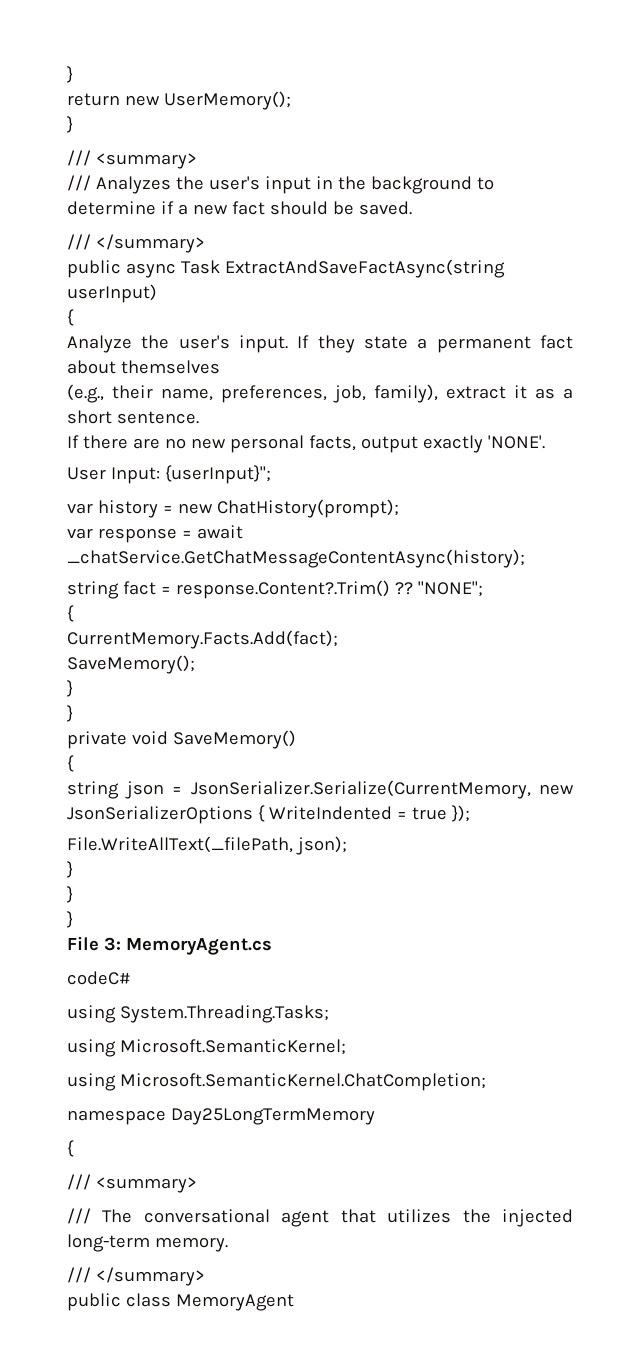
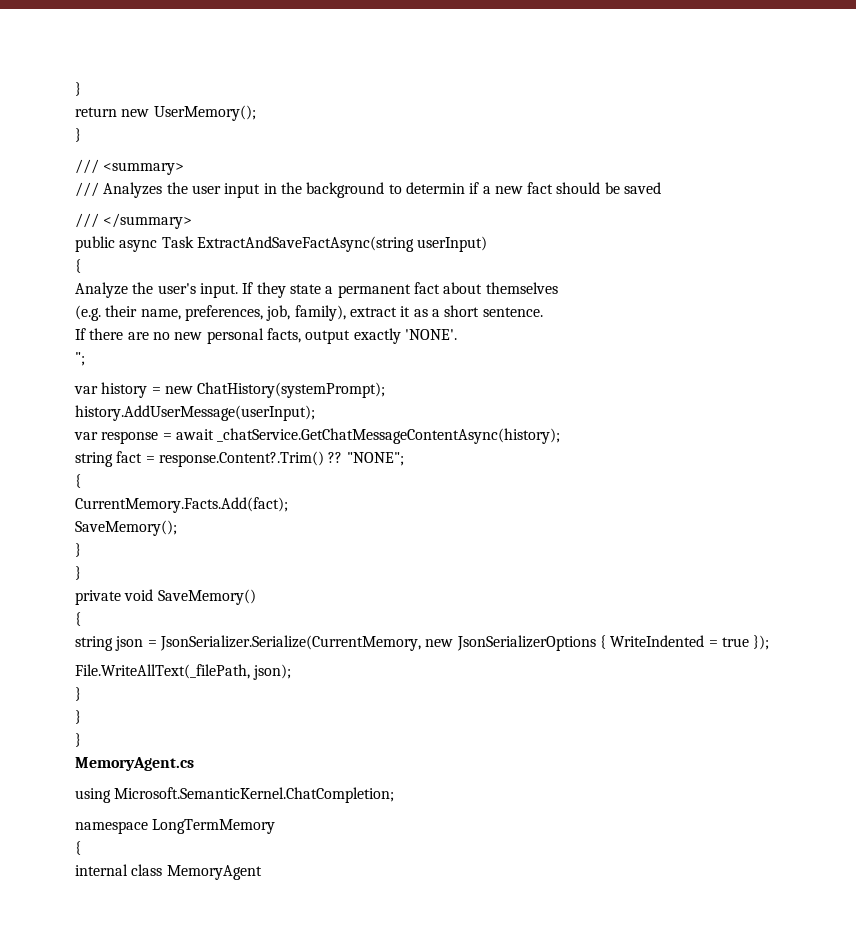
[208,176,260,190] user's -> [191,185,221,194] user
[67,201,156,215] determine -> [405,182,465,194] determin
[358,201,412,215] saved. -> [624,182,662,194] saved
[67,384,104,403] (e.g., -> [75,305,101,321] (e.g.
[67,465,271,484] User Input: {userInput}"; -> [75,352,85,366] ";
[216,499,399,518] ChatHistory(prompt); -> [197,382,386,398] [75,405,315,421] ChatHistory(systemPrompt); // history.AddUserMessage(userInput);
[67,936,121,951] File 3: -> (81, 740) none
[67,971,131,985] [67,1005,329,1023] [67,1039,346,1057] // codeC# // using System.Threading.Tasks; // using Microsoft.SemanticKernel; -> (194, 764) none
[170,1108,375,1125] [67,1140,74,1157] [67,1174,197,1193] [67,1208,573,1227] [67,1234,228,1252] [67,1267,205,1286] [67,1293,121,1311] Day25LongTermMemory // { // /// <summary> // /// The conversational agent that utilizes the injected long-term memory. // /// </summary> // public -> [152,819,276,834] [75,841,81,855] [75,864,128,876] LongTermMemory // { // internal

